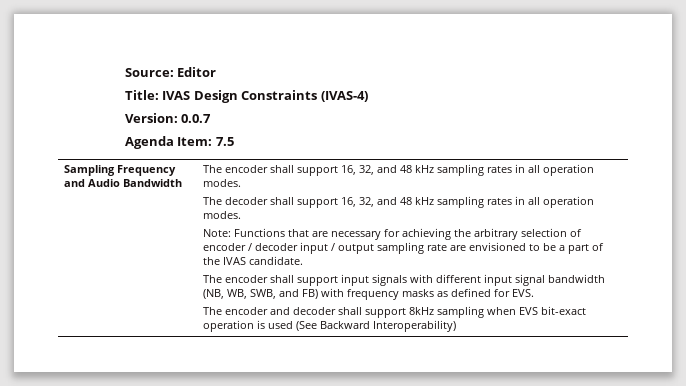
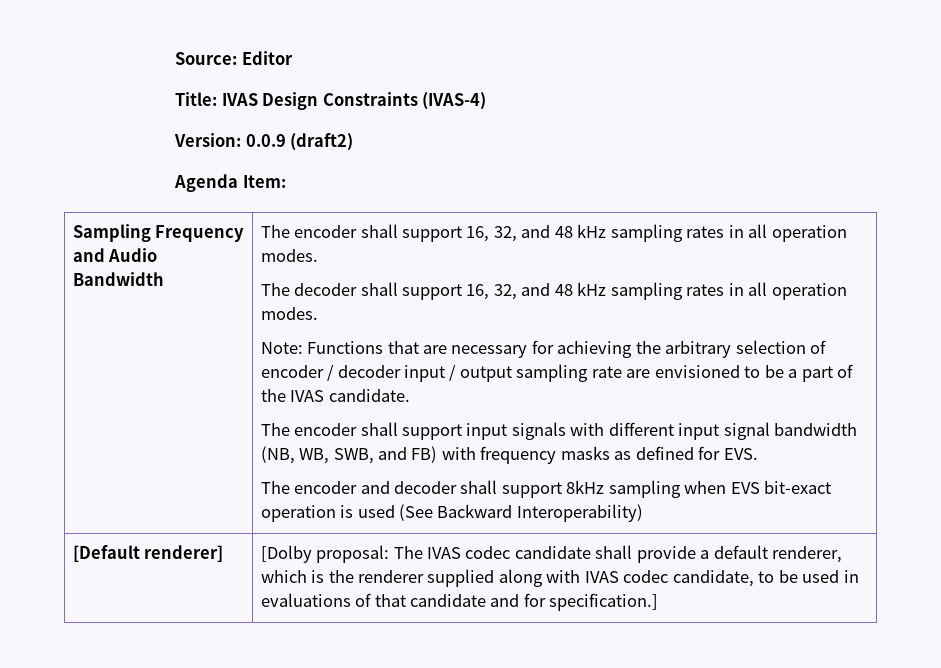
[181,114,212,123] 0.0.7 -> [245,133,354,151] 0.0.9 (draft2)
[215,137,234,146] 7.5 -> (286, 181) none
(456, 326) none -> [72,545,224,562] [260,545,843,563] [260,569,859,587] [260,593,659,611] // [Default renderer] | [Dolby proposal: The IVAS codec candidate shall provide a default renderer, which is the renderer supplied along with IVAS codec candidate, to be used in evaluations of that candidate and for specification.]

